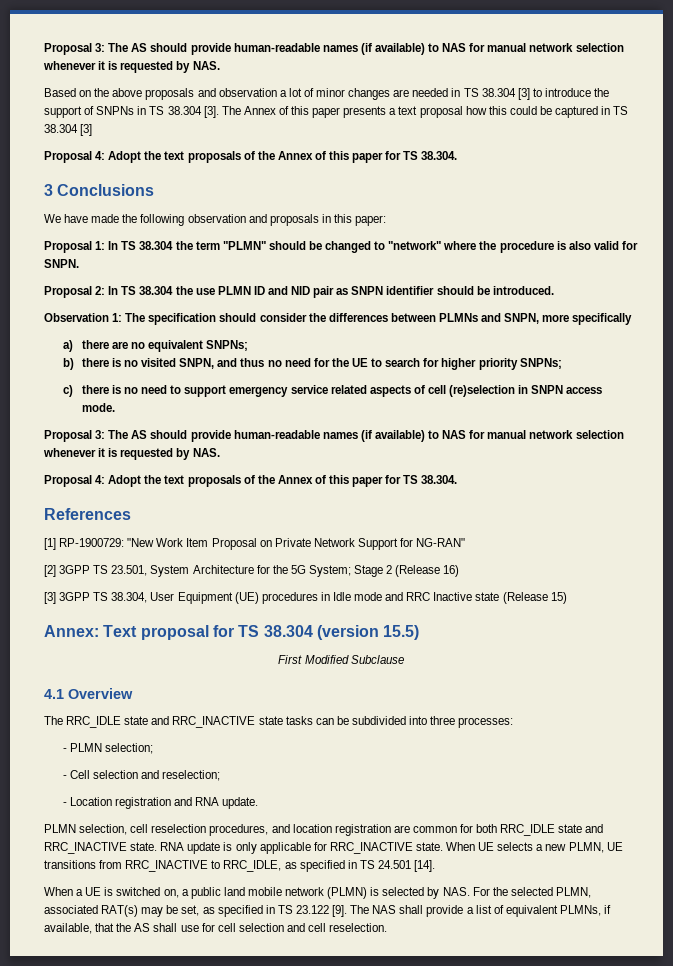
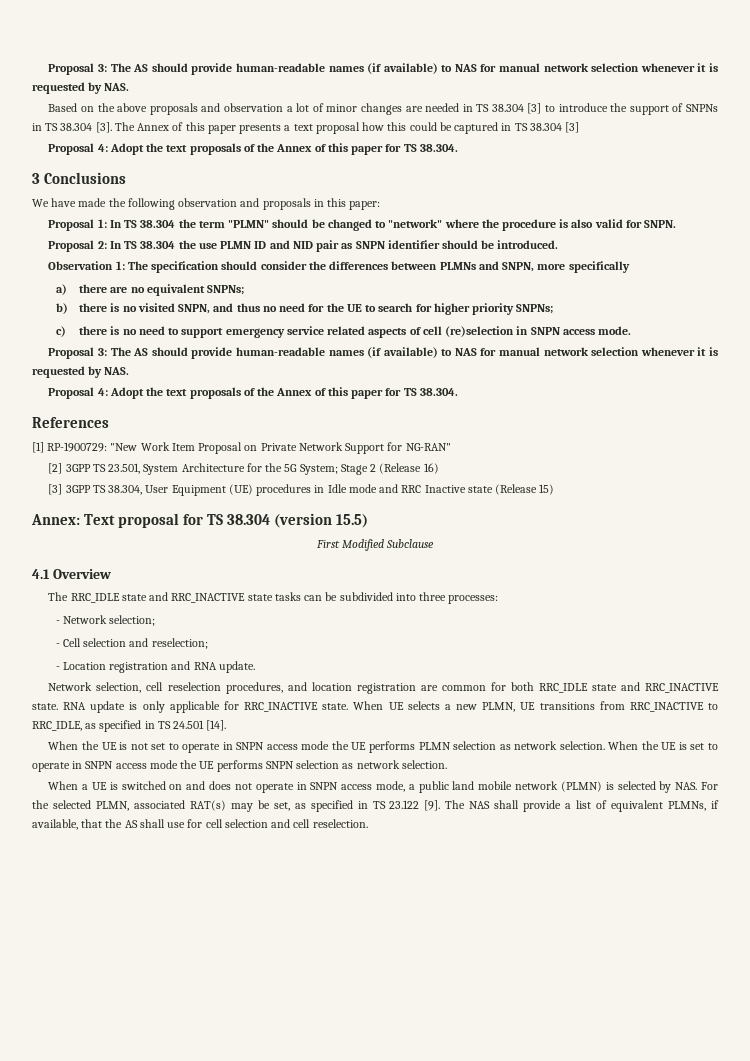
[70,743,103,752] PLMN -> [62,615,107,624] Network
[44,824,76,833] PLMN -> [48,682,93,691] Network
(436, 866) none -> [48,741,719,753] [32,760,447,772] // When the UE is not set to operate in SNPN access mode the UE performs PLMN selection as network selection. When the UE is set to operate in SNPN access mode the UE performs SNPN selection as network selection.
[163,889,179,898] on, -> [169,781,406,793] on and does not operate in SNPN access mode,

